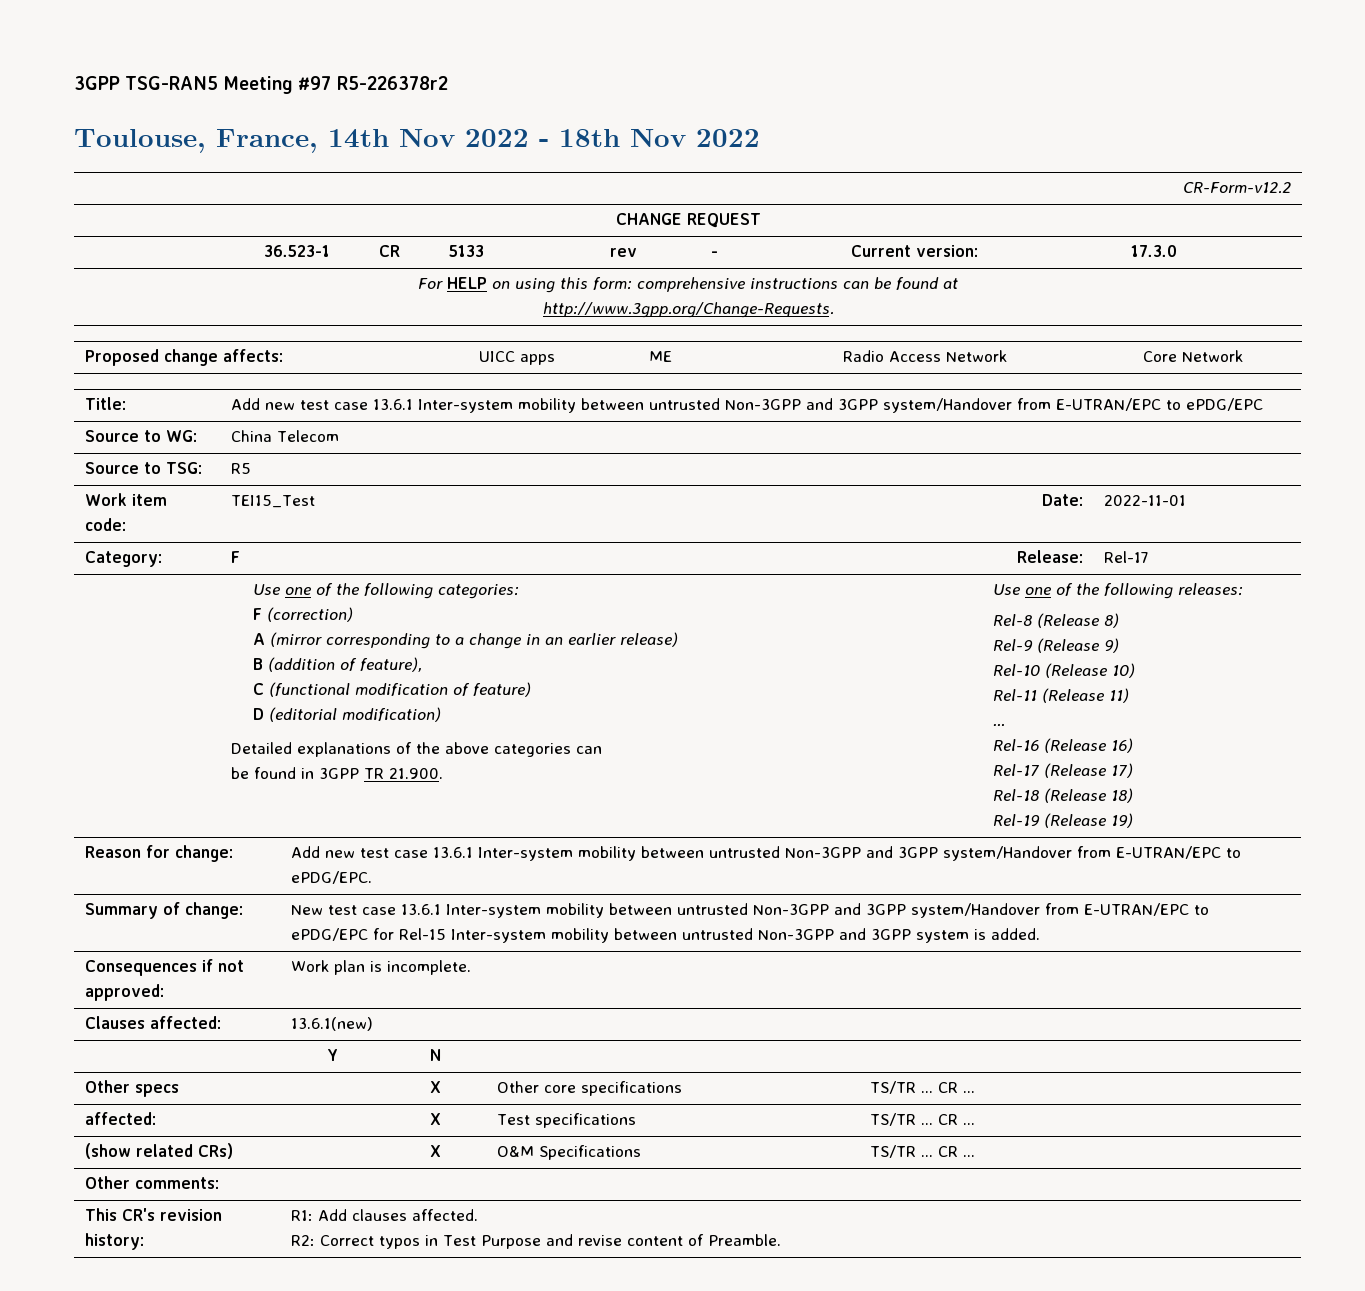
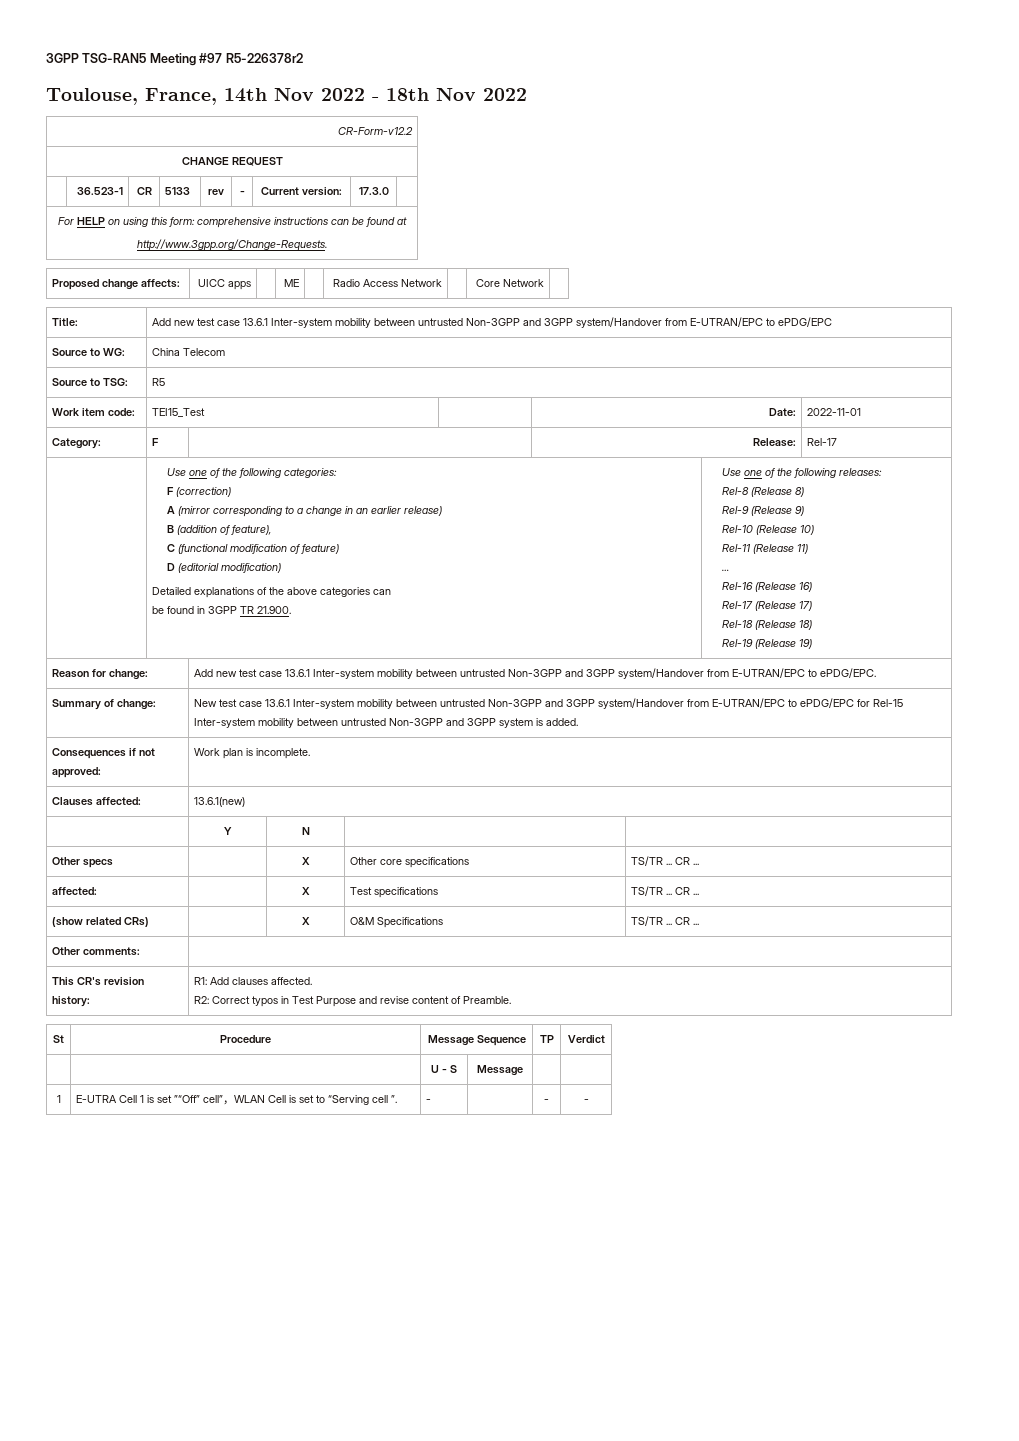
(781, 1240) none -> [53,1035,64,1043] [220,1035,271,1043] [427,1035,526,1046] [539,1035,554,1043] [567,1035,605,1043] [431,1065,457,1073] [477,1065,523,1076] [56,1095,61,1103] [76,1095,398,1105] [426,1099,432,1103] [544,1099,549,1103] [583,1099,589,1103] // St | Procedure | Message Sequence | TP | Verdict // | | U - S | Message | | // 1 | E-UTRA Cell 1 is set ”“Off” cell”，WLAN Cell is set to “Serving cell ”. | - | | - | -

